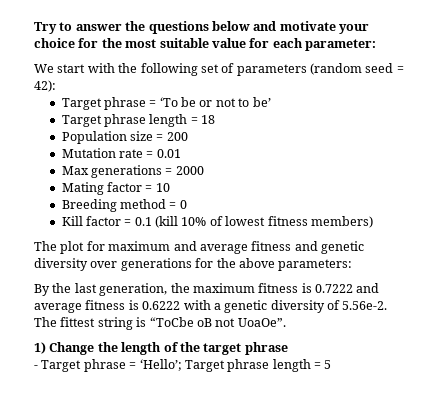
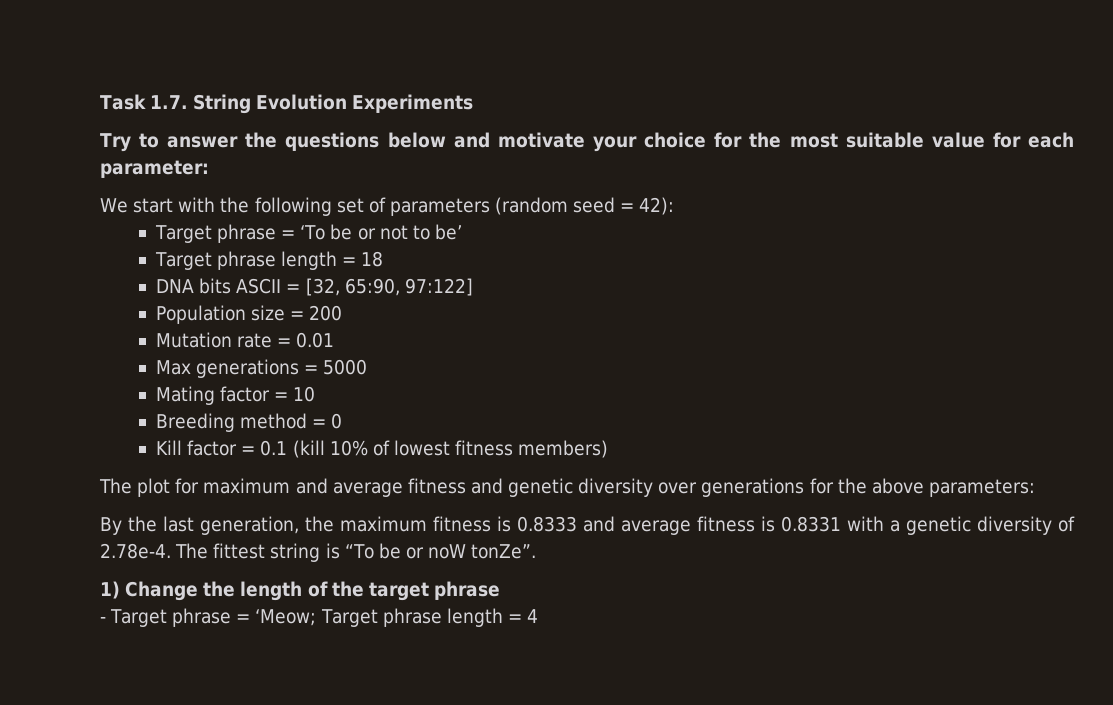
(34, 28) none -> [100,94,474,114] Task 1.7. String Evolution Experiments //
(216, 119) none -> [155,278,473,296] // DNA bits ASCII = [32, 65:90, 97:122]
[175,166,204,175] 2000 -> [323,359,368,375] 5000
[315,284,353,293] 0.7222 -> [517,516,577,532] 0.8333
[142,301,181,310] 0.6222 -> [781,516,841,532] 0.8331
[342,301,388,310] 5.56e-2. -> [100,543,171,559] 2.78e-4.
[149,317,286,327] “ToCbe oB not UoaOe”. -> [344,543,537,559] “To be or noW tonZe”.
[139,359,332,372] ‘Hello’; Target phrase length = 5 -> [255,608,539,627] ‘Meow; Target phrase length = 4

